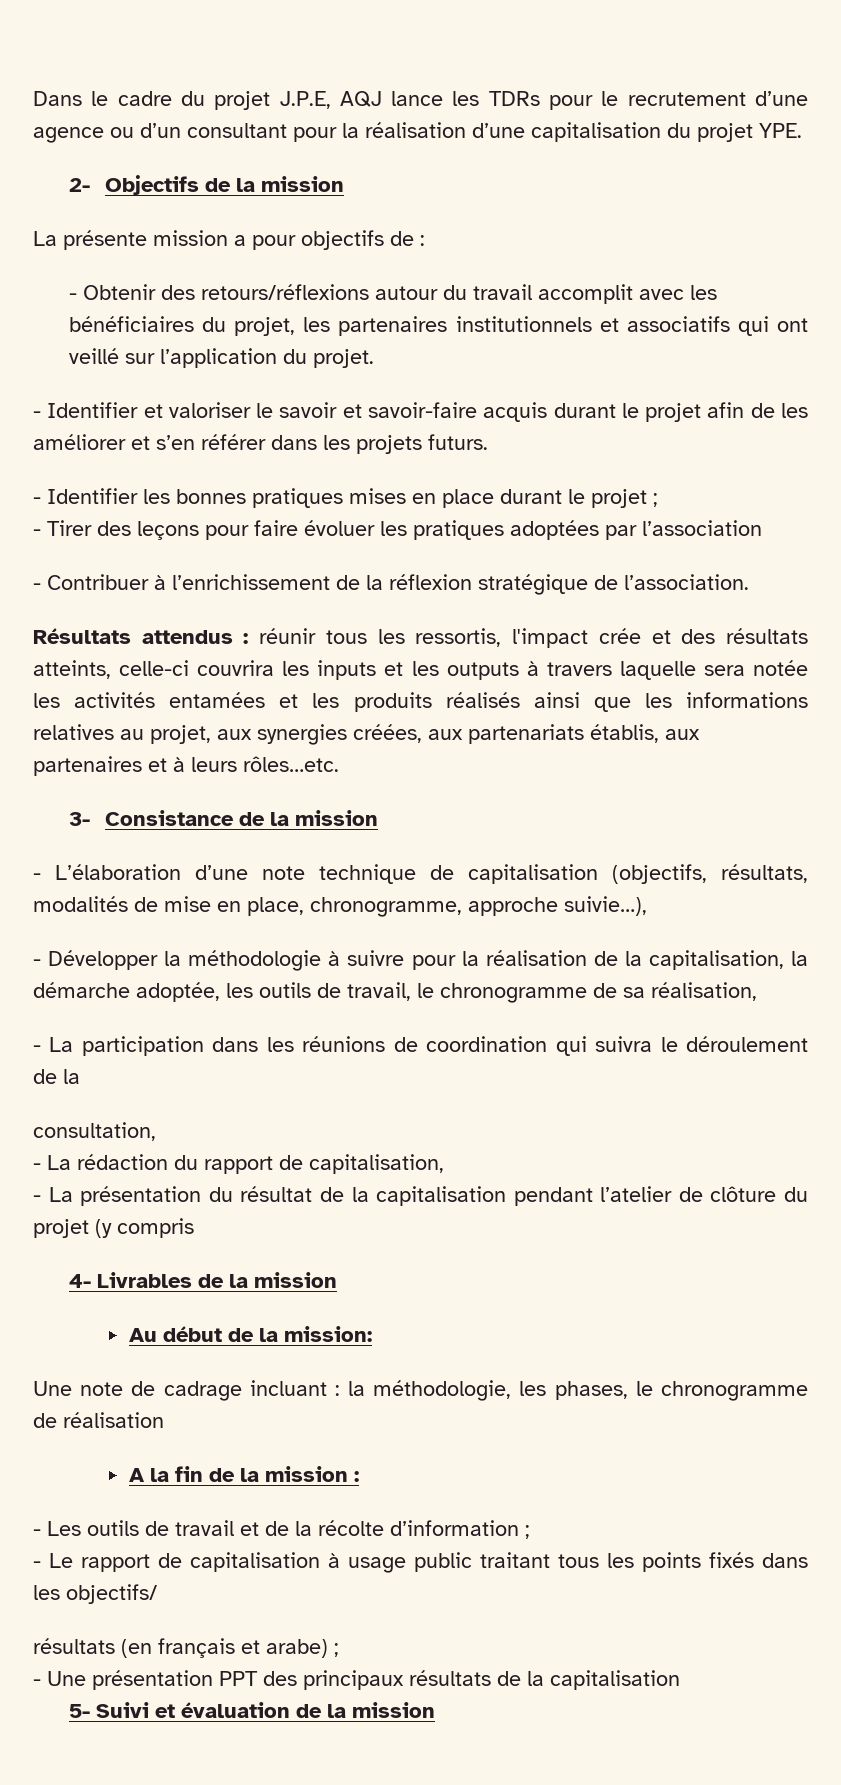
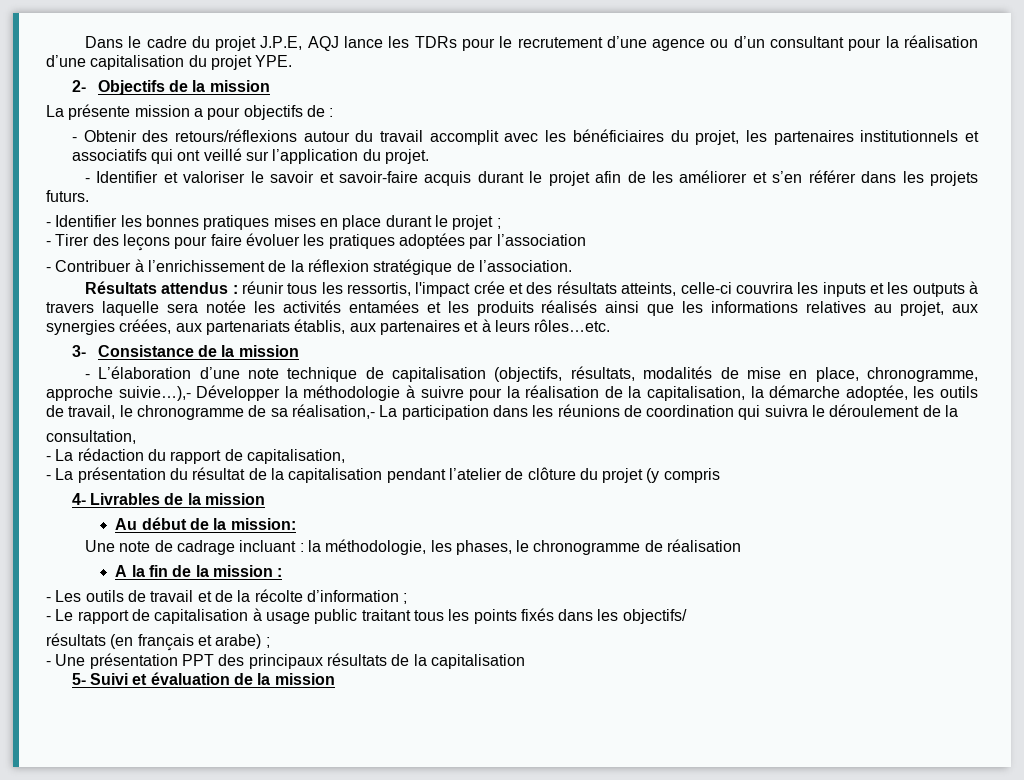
[564,896,647,916] [33,959,41,966] suivie…), // - -> [118,386,191,401] suivie…),-
[651,982,757,1001] [33,1045,41,1052] réalisation, // - -> [291,404,375,419] réalisation,-

